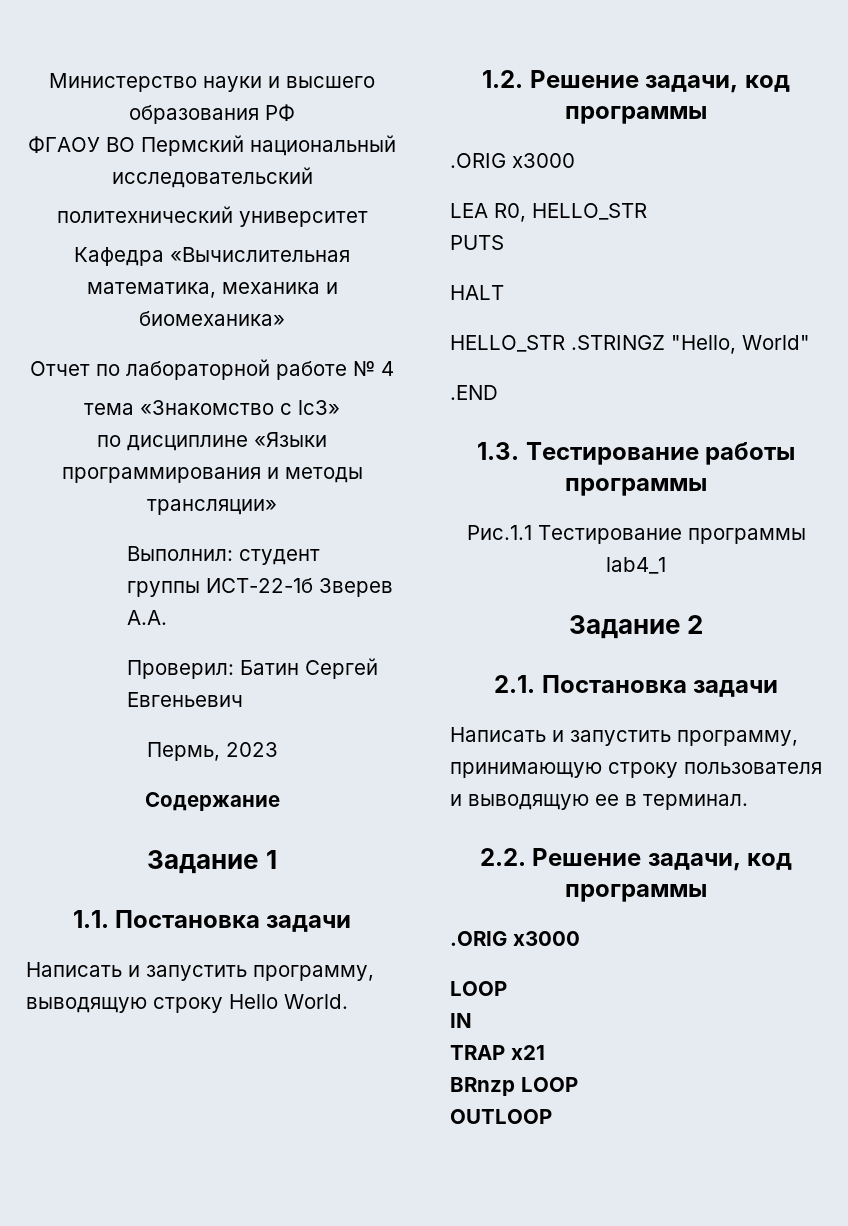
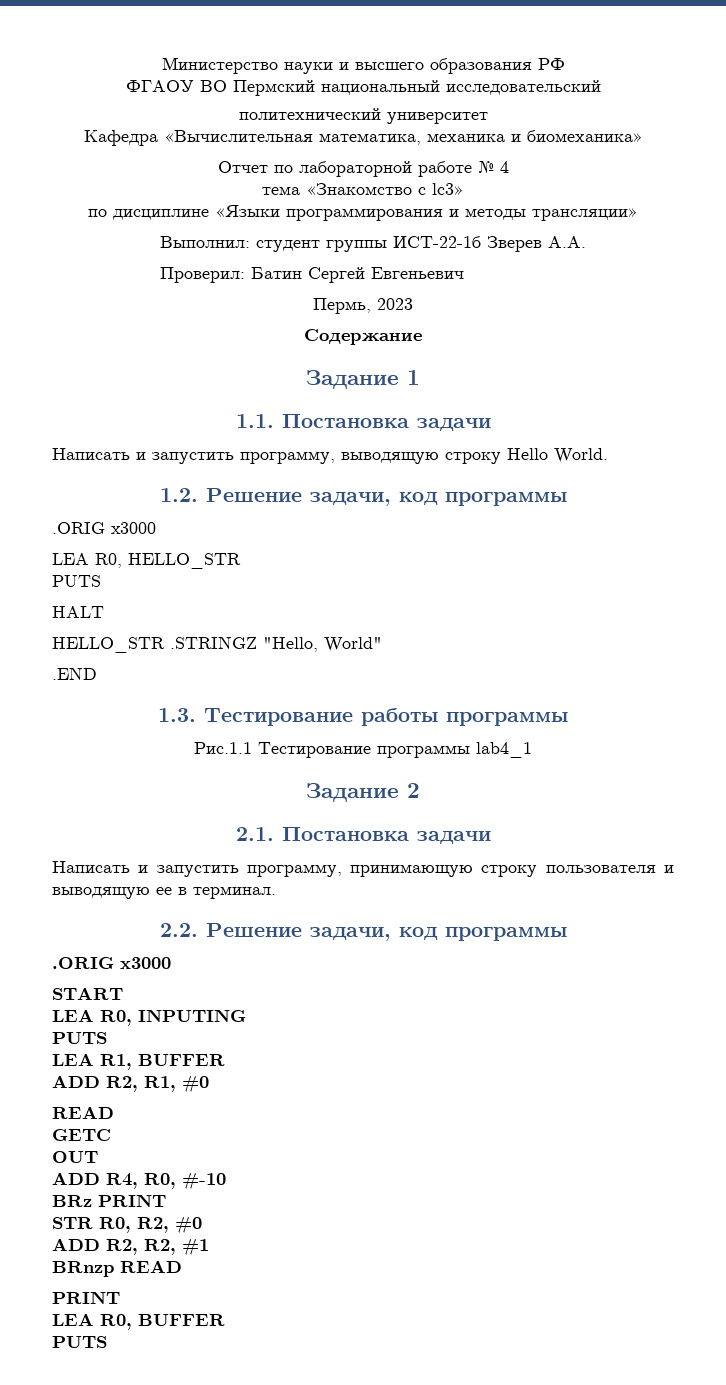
[450,981,507,996] [450,1013,472,1028] [450,1045,545,1060] [450,1077,578,1096] [450,1109,552,1124] LOOP // IN // TRAP x21 // BRnzp LOOP // OUTLOOP -> [52,987,123,1000] [52,1009,246,1026] [52,1032,107,1044] [52,1053,225,1070] [52,1075,209,1093] [52,1106,114,1119] [52,1129,111,1141] [52,1151,98,1163] [52,1172,226,1190] [52,1194,166,1207] [52,1216,202,1234] [52,1238,209,1256] [52,1260,182,1277] [52,1291,120,1304] [52,1313,225,1330] [52,1336,107,1348] START // LEA R0, INPUTING // PUTS // LEA R1, BUFFER // ADD R2, R1, #0 // READ // GETC // OUT // ADD R4, R0, #-10 // BRz PRINT // STR R0, R2, #0 // ADD R2, R2, #1 // BRnzp READ // PRINT // LEA R0, BUFFER // PUTS

